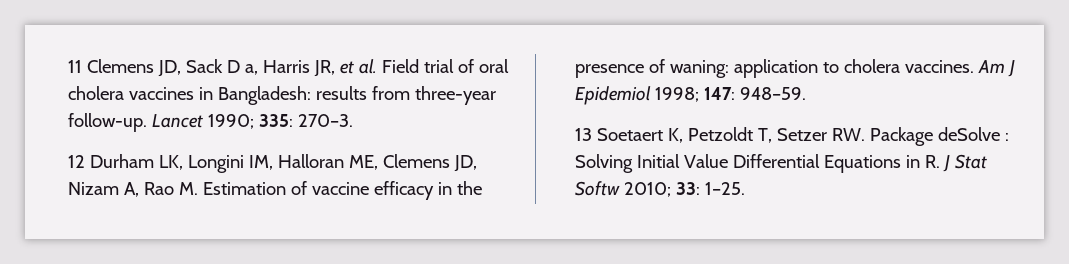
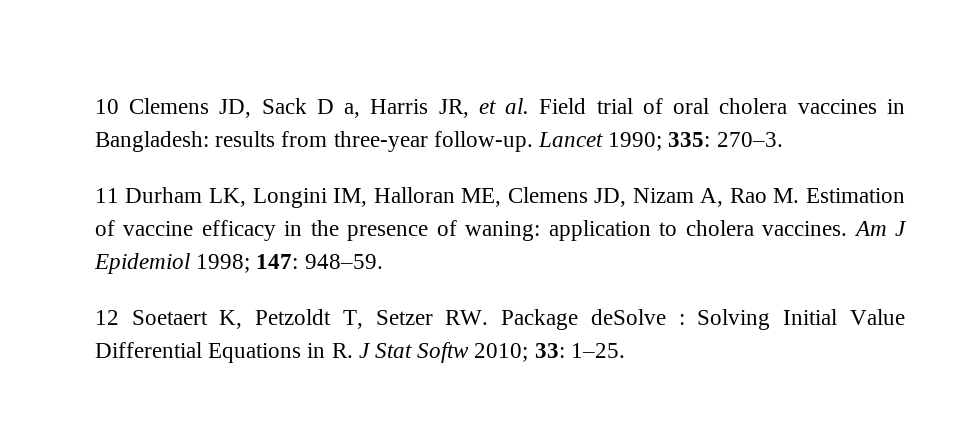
[68,60,83,73] 11 -> [94,99,119,114] 10
[68,155,86,168] 12 -> [94,188,119,203] 11
[575,128,593,141] 13 -> [94,310,119,325] 12

